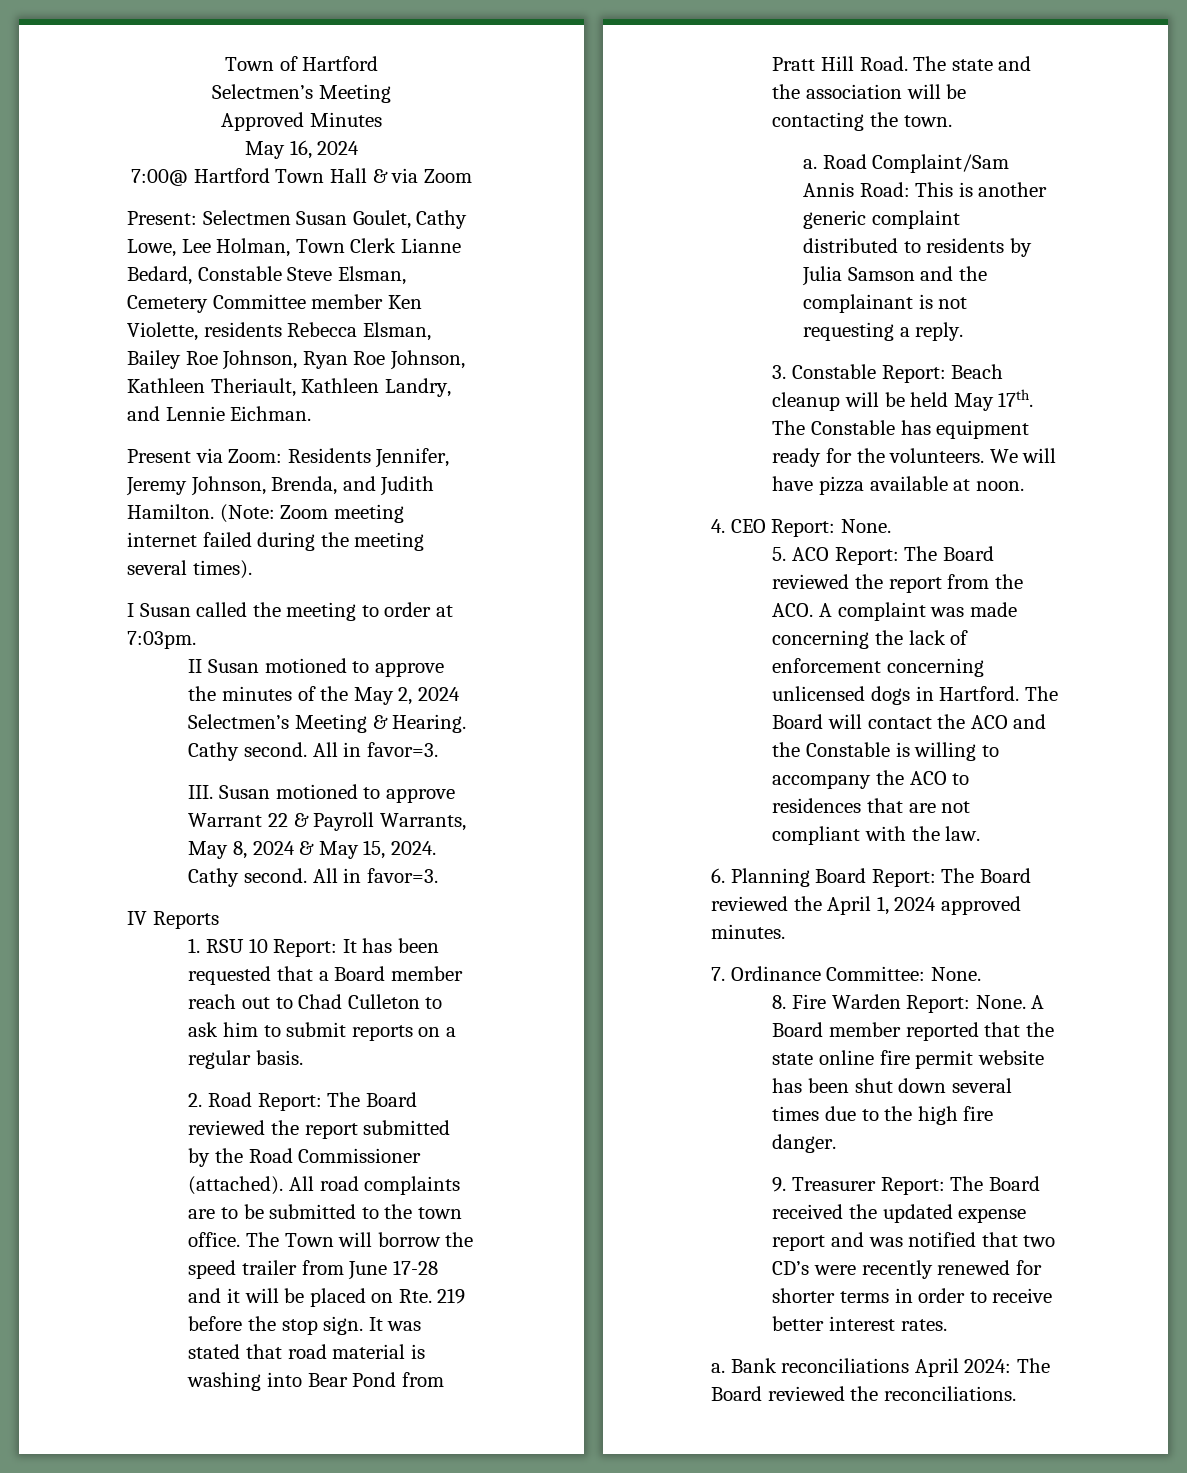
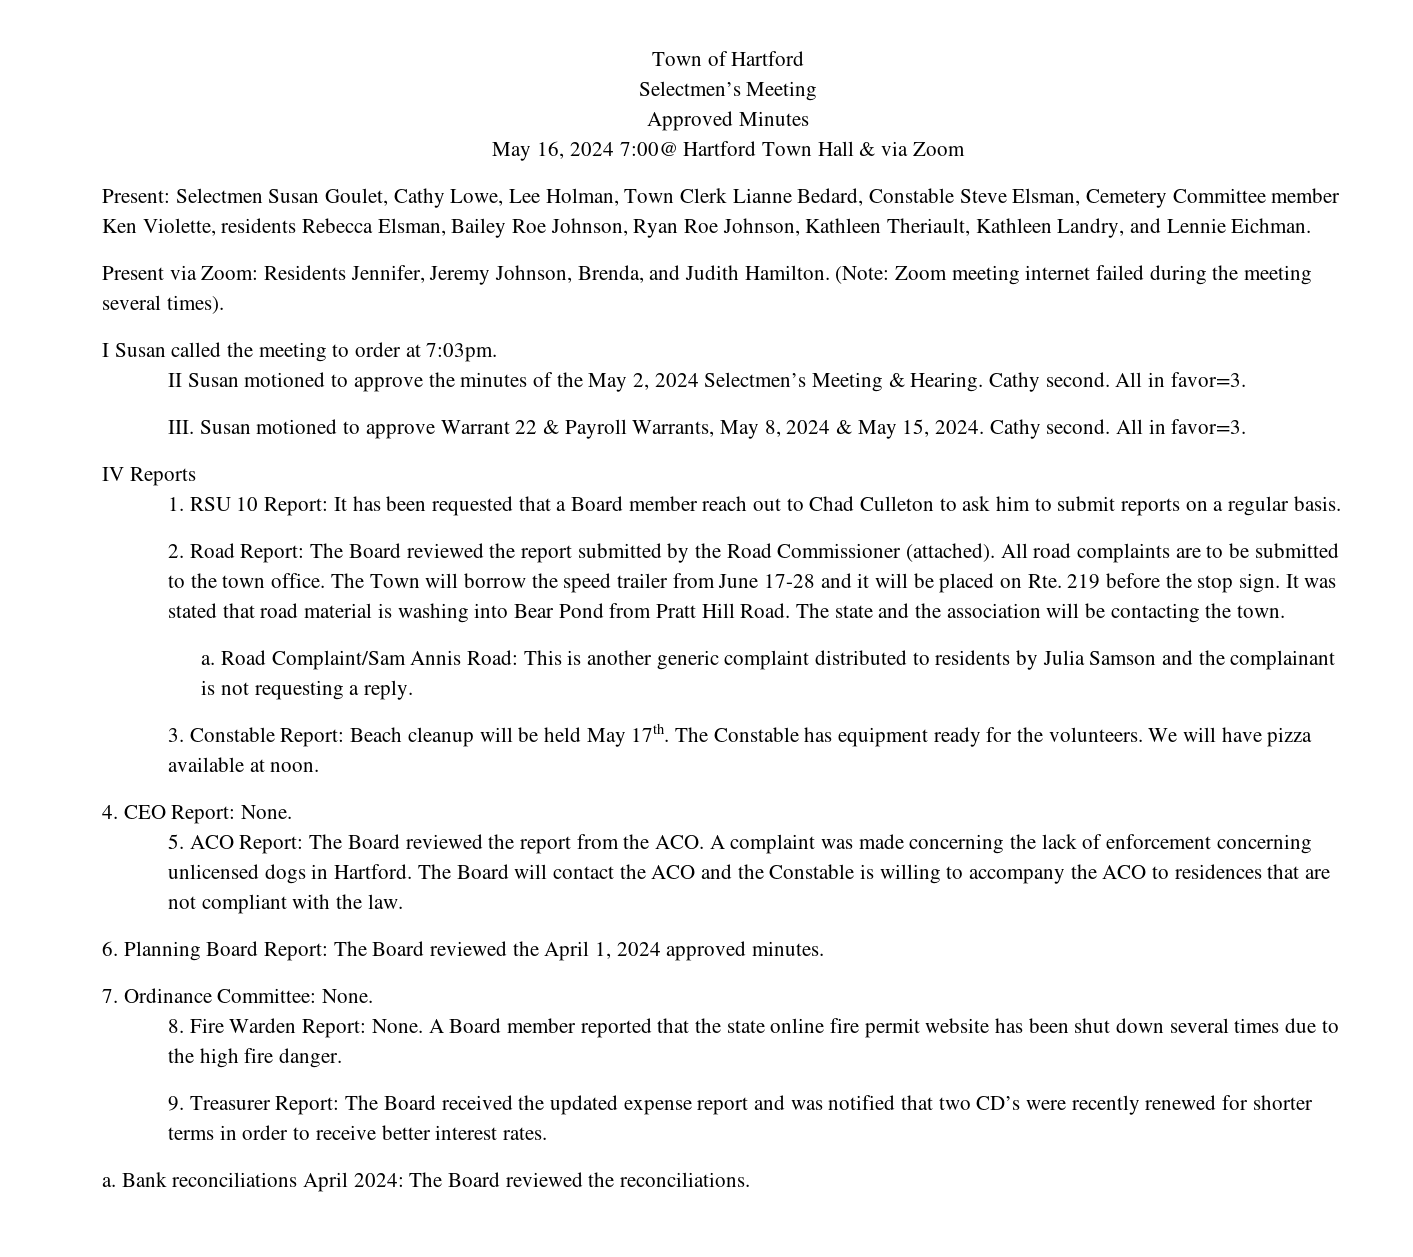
(360, 148) // -> (614, 149) none

